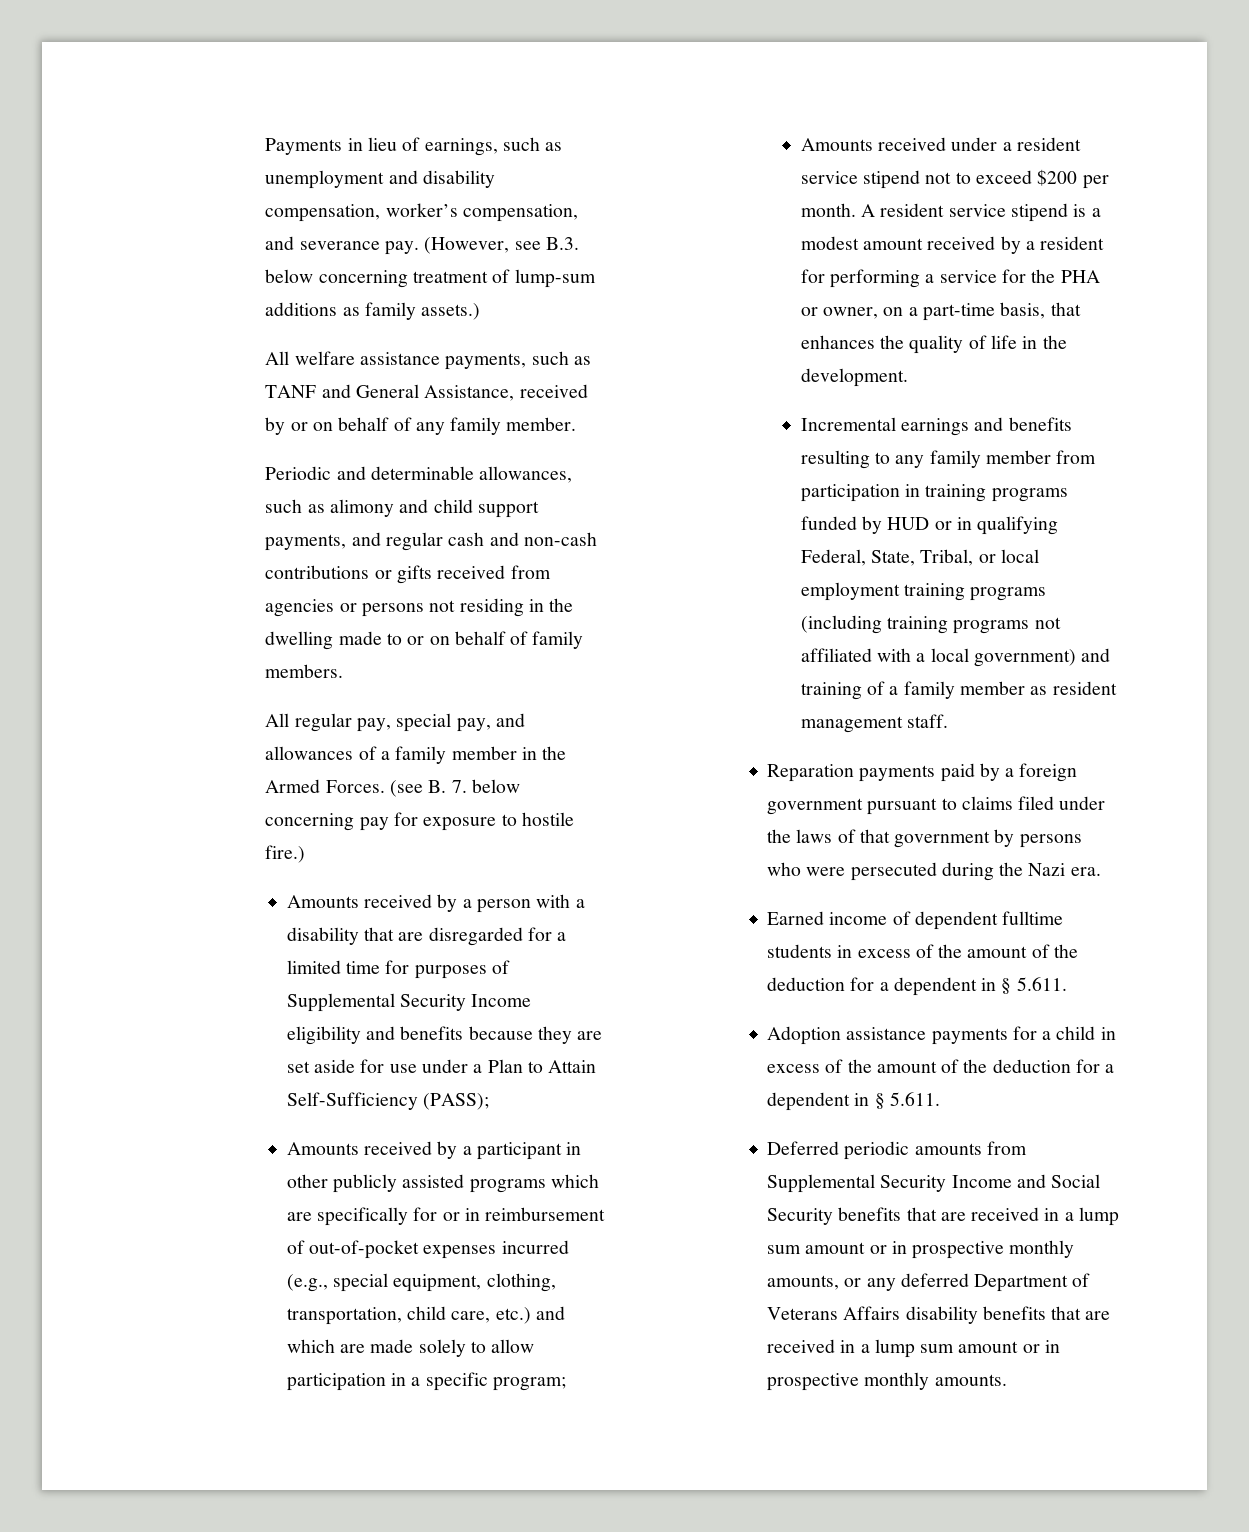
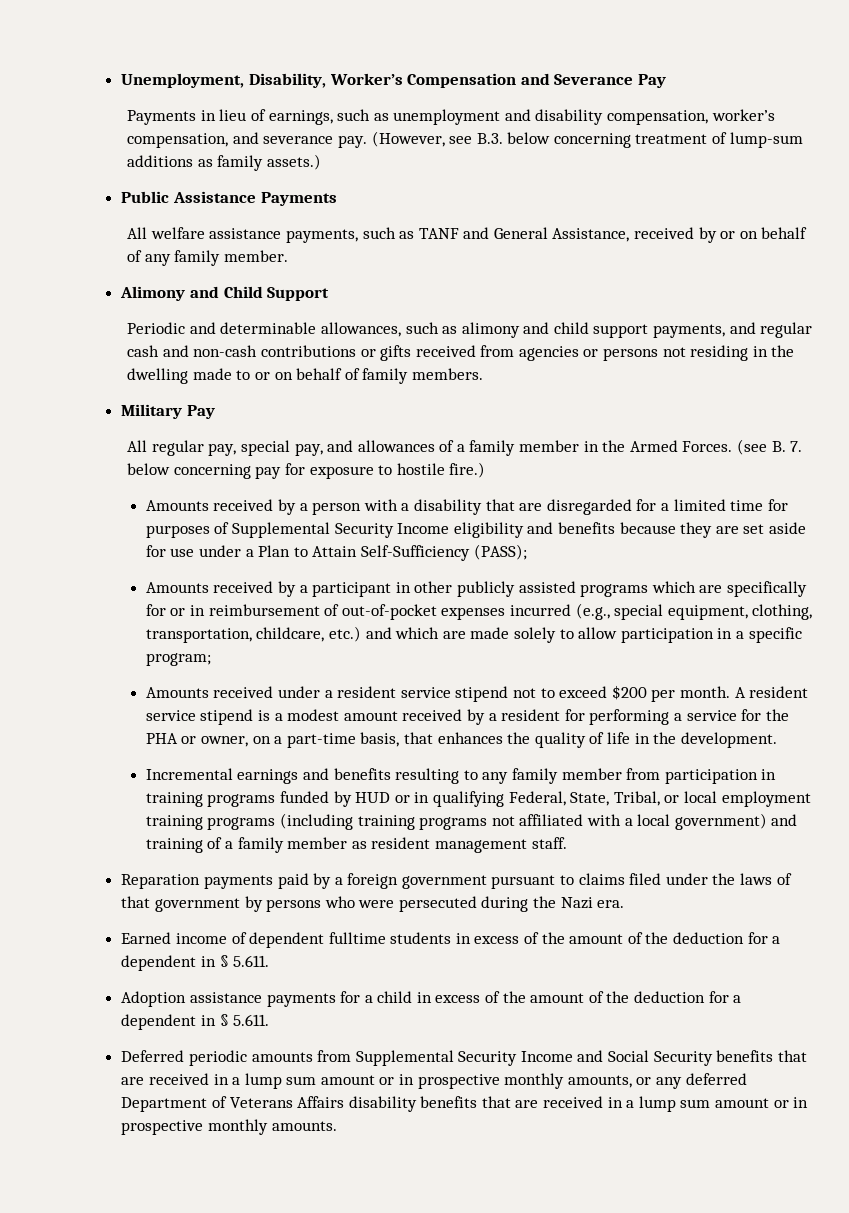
(265, 146) none -> [121,73,666,88] Unemployment, Disability, Worker’s Compensation and Severance Pay //
(481, 311) none -> [121,191,337,206] // Public Assistance Payments
(577, 424) none -> [120,286,330,301] // Alimony and Child Support
(344, 671) none -> [121,404,215,419] // Military Pay
[407,1306,491,1323] child care, -> [256,627,325,642] childcare,

